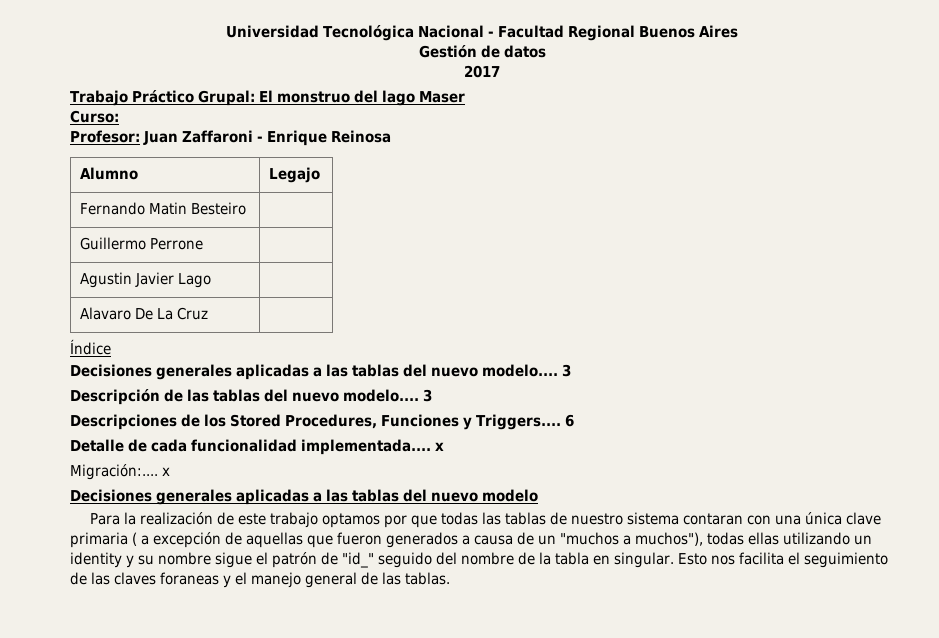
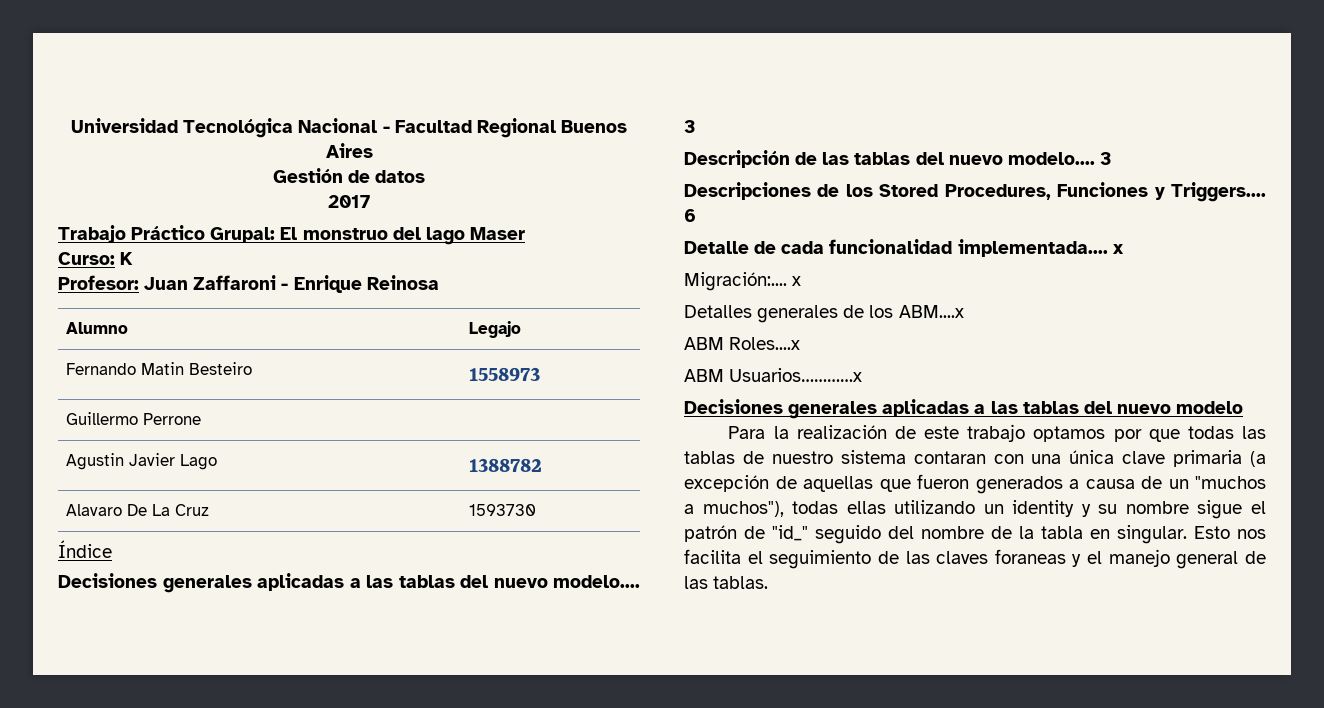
(119, 116) none -> [120,252,134,265] K
(247, 208) none -> [468,367,540,381] 1558973
(212, 280) none -> [468,458,542,472] 1388782
(209, 313) none -> [468,504,536,516] 1593730
(170, 471) none -> [684,305,964,323] [684,337,801,350] [684,368,863,382] // Detalles generales de los ABM....x // ABM Roles....x // ABM Usuarios…………x
[132,532,149,546] ( a -> [1250,451,1266,467] (a

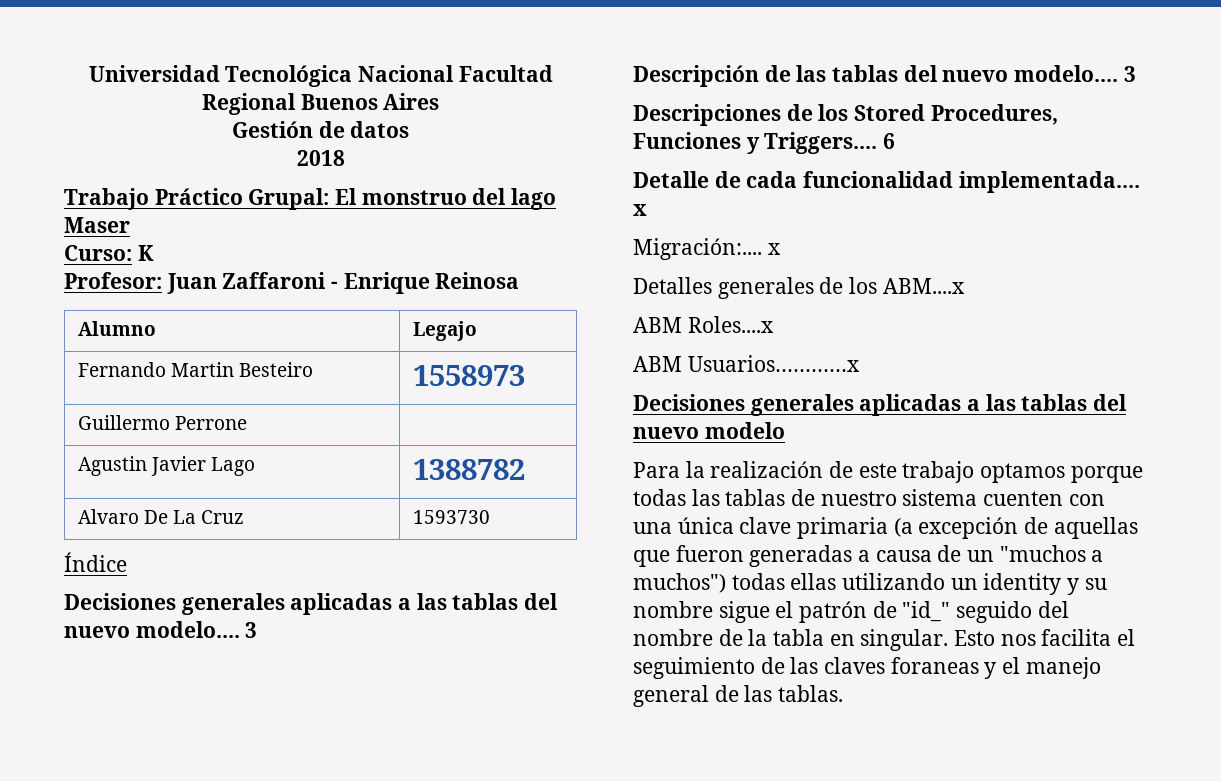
[382,126,390,133] - -> (454, 73) none
[328,195,370,208] 2017 -> [296,150,345,166] 2018
[140,362,184,375] Matin -> [170,362,234,377] Martin
[65,504,122,516] Alavaro -> [77,509,139,524] Alvaro
[1113,429,1180,442] por que -> [1070,466,1143,483] porque
[913,451,986,464] contaran -> [983,491,1064,506] cuenten
[975,476,1063,494] generados -> [749,545,853,567] generadas
[702,501,784,517] muchos"), -> [633,573,726,593] muchos")

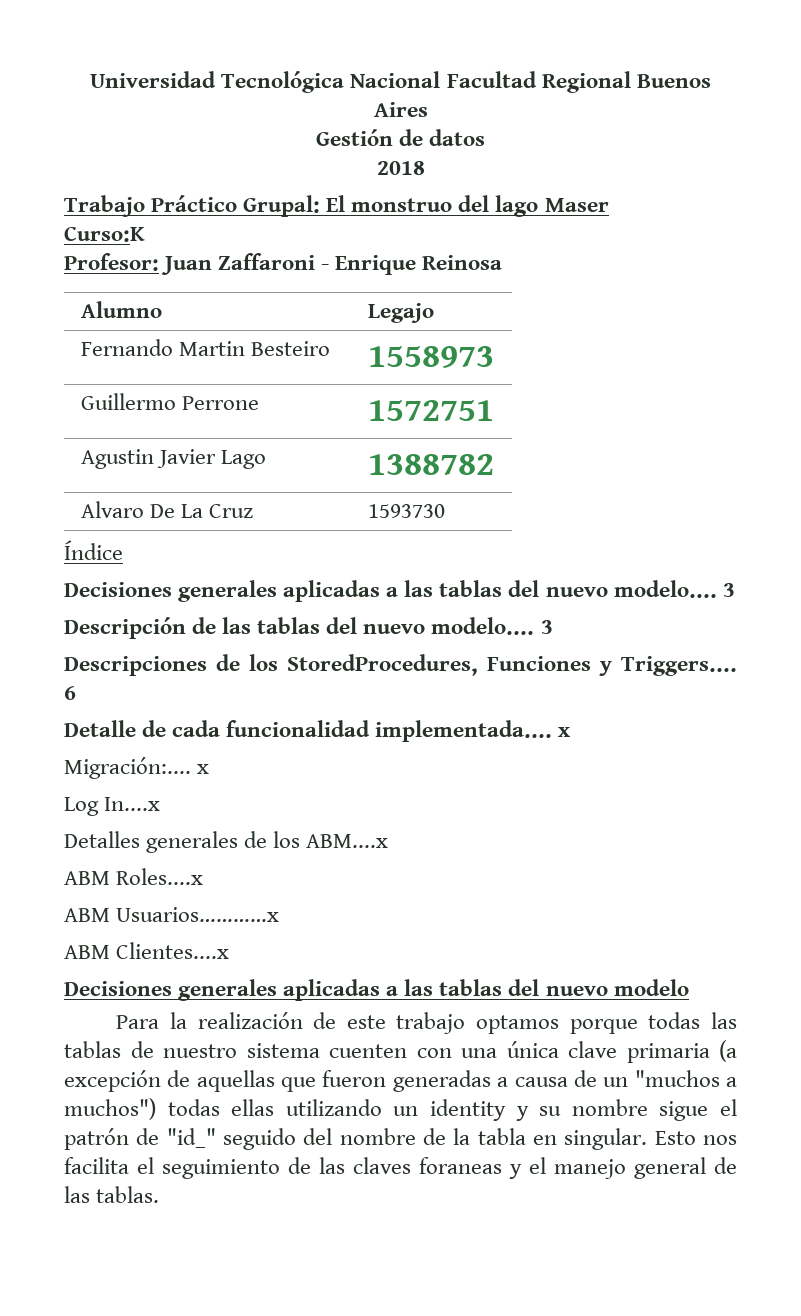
[64,245,154,261] Curso: K -> [64,226,145,242] Curso:K
(247, 423) none -> [367,400,494,421] 1572751
[854,104,1058,125] Stored Procedures, -> [287,654,478,676] StoredProcedures,
(781, 249) none -> [64,797,161,816] // Log In....x
(860, 363) none -> [64,942,230,959] // ABM Clientes....x

